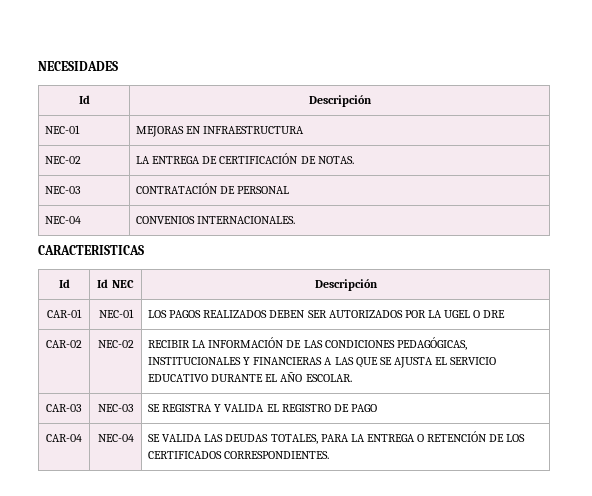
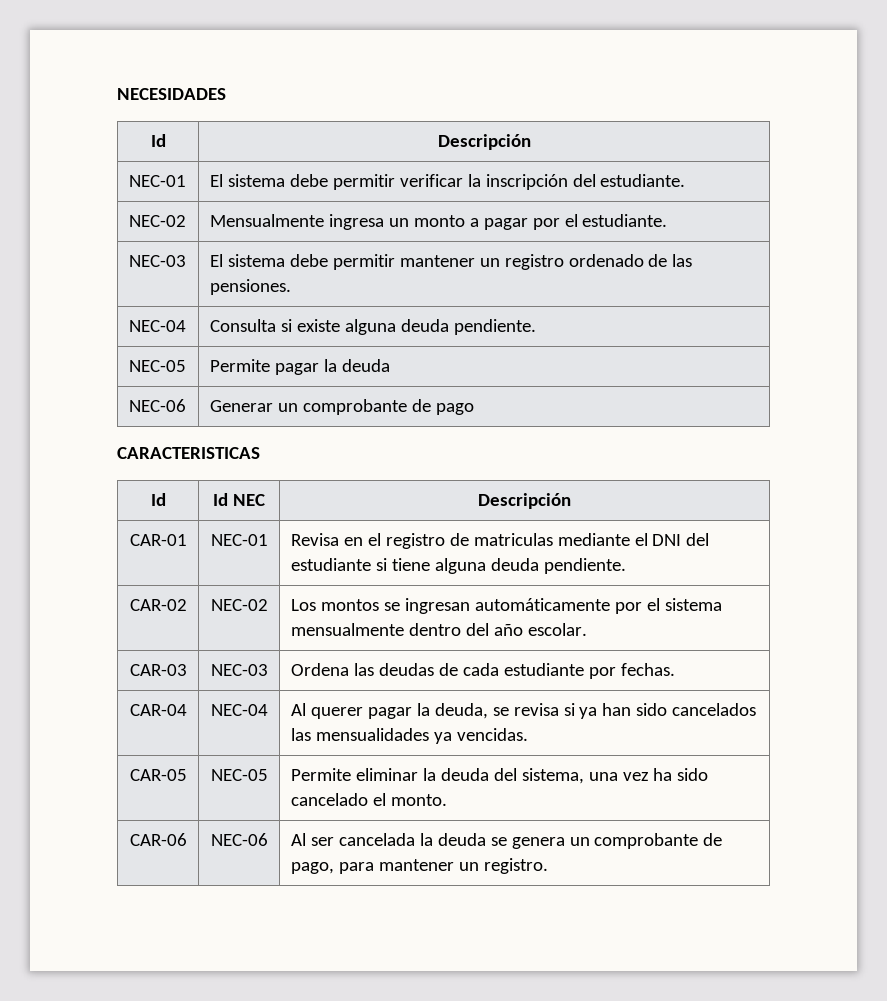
[136,126,305,137] [45,156,82,164] [136,153,354,164] [45,186,82,194] [136,183,290,194] [45,216,82,224] [136,216,296,224] MEJORAS EN INFRAESTRUCTURA // NEC-02 | LA ENTREGA DE CERTIFICACIÓN DE NOTAS. // NEC-03 | CONTRATACIÓN DE PERSONAL // NEC-04 | CONVENIOS INTERNACIONALES. -> [209,174,686,190] [128,215,186,227] [209,214,668,230] [128,255,186,267] [209,254,693,270] [209,279,291,295] [128,320,186,332] [209,319,536,335] [128,360,186,372] [209,359,390,375] [128,399,186,412] [209,399,474,415] El sistema debe permitir verificar la inscripción del estudiante. // NEC-02 | Mensualmente ingresa un monto a pagar por el estudiante. // NEC-03 | El sistema debe permitir mantener un registro ordenado de las pensiones. // NEC-04 | Consulta si existe alguna deuda pendiente. // NEC-05 | Permite pagar la deuda // NEC-06 | Generar un comprobante de pago
[148,310,506,318] [46,340,82,348] [97,340,134,348] [148,337,467,350] [148,357,497,368] [148,372,352,382] [46,404,82,412] [97,404,134,412] [148,404,377,412] [46,434,82,442] [97,434,134,442] [148,431,526,444] [148,451,330,459] LOS PAGOS REALIZADOS DEBEN SER AUTORIZADOS POR LA UGEL O DRE // CAR-02 | NEC-02 | RECIBIR LA INFORMACIÓN DE LAS CONDICIONES PEDAGÓGICAS, INSTITUCIONALES Y FINANCIERAS A LAS QUE SE AJUSTA EL SERVICIO EDUCATIVO DURANTE EL AÑO ESCOLAR. // CAR-03 | NEC-03 | SE REGISTRA Y VALIDA EL REGISTRO DE PAGO // CAR-04 | NEC-04 | SE VALIDA LAS DEUDAS TOTALES, PARA LA ENTREGA O RETENCIÓN DE LOS CERTIFICADOS CORRESPONDIENTES. -> [290,533,710,549] [290,558,626,574] [129,599,187,611] [210,599,268,611] [290,598,722,614] [290,623,587,636] [129,664,187,676] [210,664,268,676] [290,663,675,679] [129,704,187,716] [210,704,268,716] [290,703,757,719] [290,728,528,744] [129,769,187,781] [210,769,268,781] [290,768,709,784] [290,793,447,806] [129,833,187,846] [210,833,268,846] [290,833,723,849] [290,858,548,874] Revisa en el registro de matriculas mediante el DNI del estudiante si tiene alguna deuda pendiente. // CAR-02 | NEC-02 | Los montos se ingresan automáticamente por el sistema mensualmente dentro del año escolar. // CAR-03 | NEC-03 | Ordena las deudas de cada estudiante por fechas. // CAR-04 | NEC-04 | Al querer pagar la deuda, se revisa si ya han sido cancelados las mensualidades ya vencidas. // CAR-05 | NEC-05 | Permite eliminar la deuda del sistema, una vez ha sido cancelado el monto. // CAR-06 | NEC-06 | Al ser cancelada la deuda se genera un comprobante de pago, para mantener un registro.

